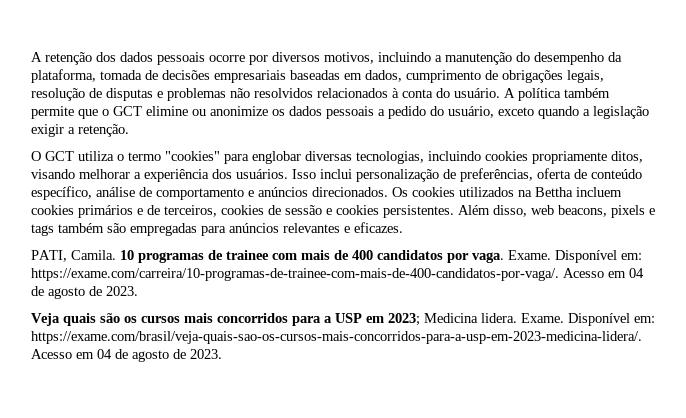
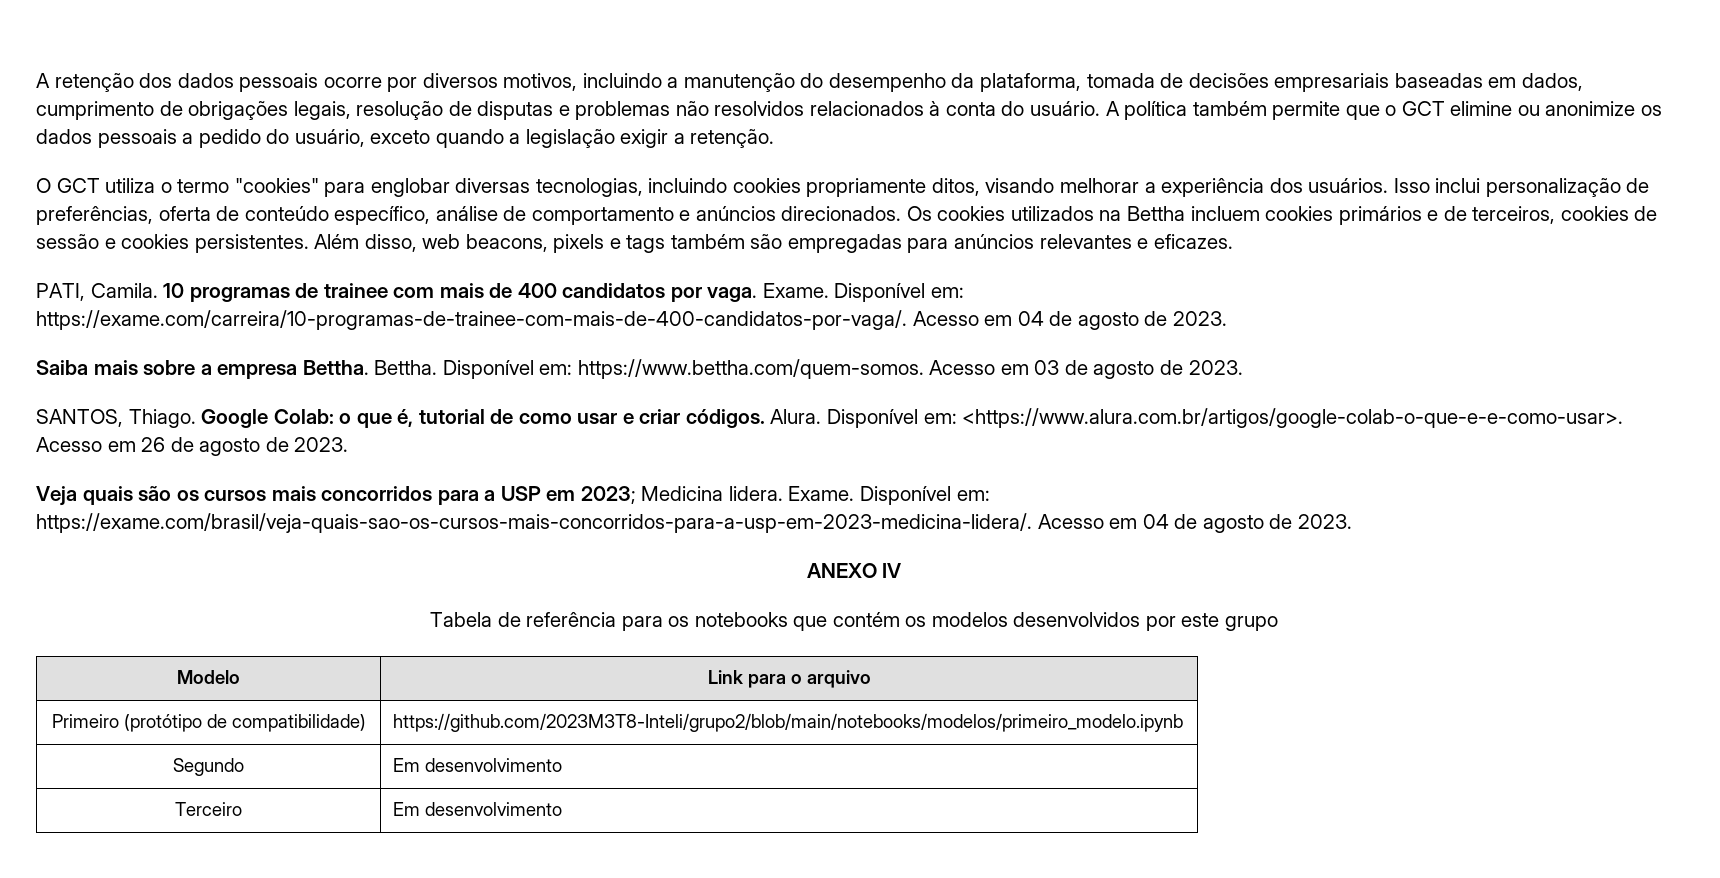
(138, 291) none -> [36,359,1243,379] [36,408,1624,428] [36,437,349,456] // Saiba mais sobre a empresa Bettha. Bettha. Disponível em: https://www.bettha.com/quem-somos. Acesso em 03 de agosto de 2023. // SANTOS, Thiago. Google Colab: o que é, tutorial de como usar e criar códigos. Alura. Disponível em: <https://www.alura.com.br/artigos/google-colab-o-que-e-e-como-usar>. Acesso em 26 de agosto de 2023.
(222, 354) none -> [806,563,902,578] [430,612,1278,631] [177,670,240,684] [707,670,871,688] [51,714,366,732] [392,713,1183,732] [173,758,244,776] [392,758,562,772] [175,802,242,816] [392,802,562,816] // ANEXO IV // Tabela de referência para os notebooks que contém os modelos desenvolvidos por este grupo // Modelo | Link para o arquivo // Primeiro (protótipo de compatibilidade) | https://github.com/2023M3T8-Inteli/grupo2/blob/main/notebooks/modelos/primeiro_modelo.ipynb // Segundo | Em desenvolvimento // Terceiro | Em desenvolvimento

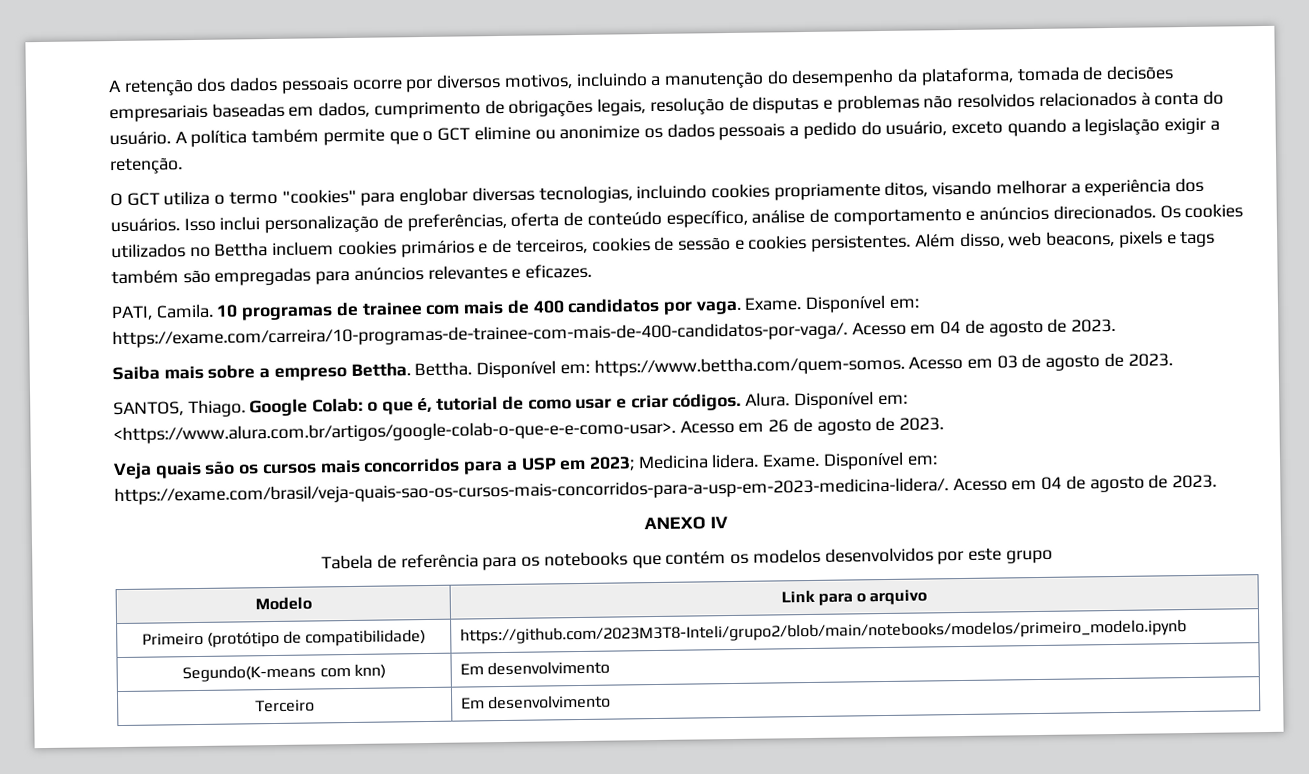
[1099,210,1122,221] na -> [189,246,211,258] no
[217,364,298,379] empresa -> [273,367,347,381] empreso
[173,758,244,776] Segundo -> [182,663,386,683] Segundo(K-means com knn)

